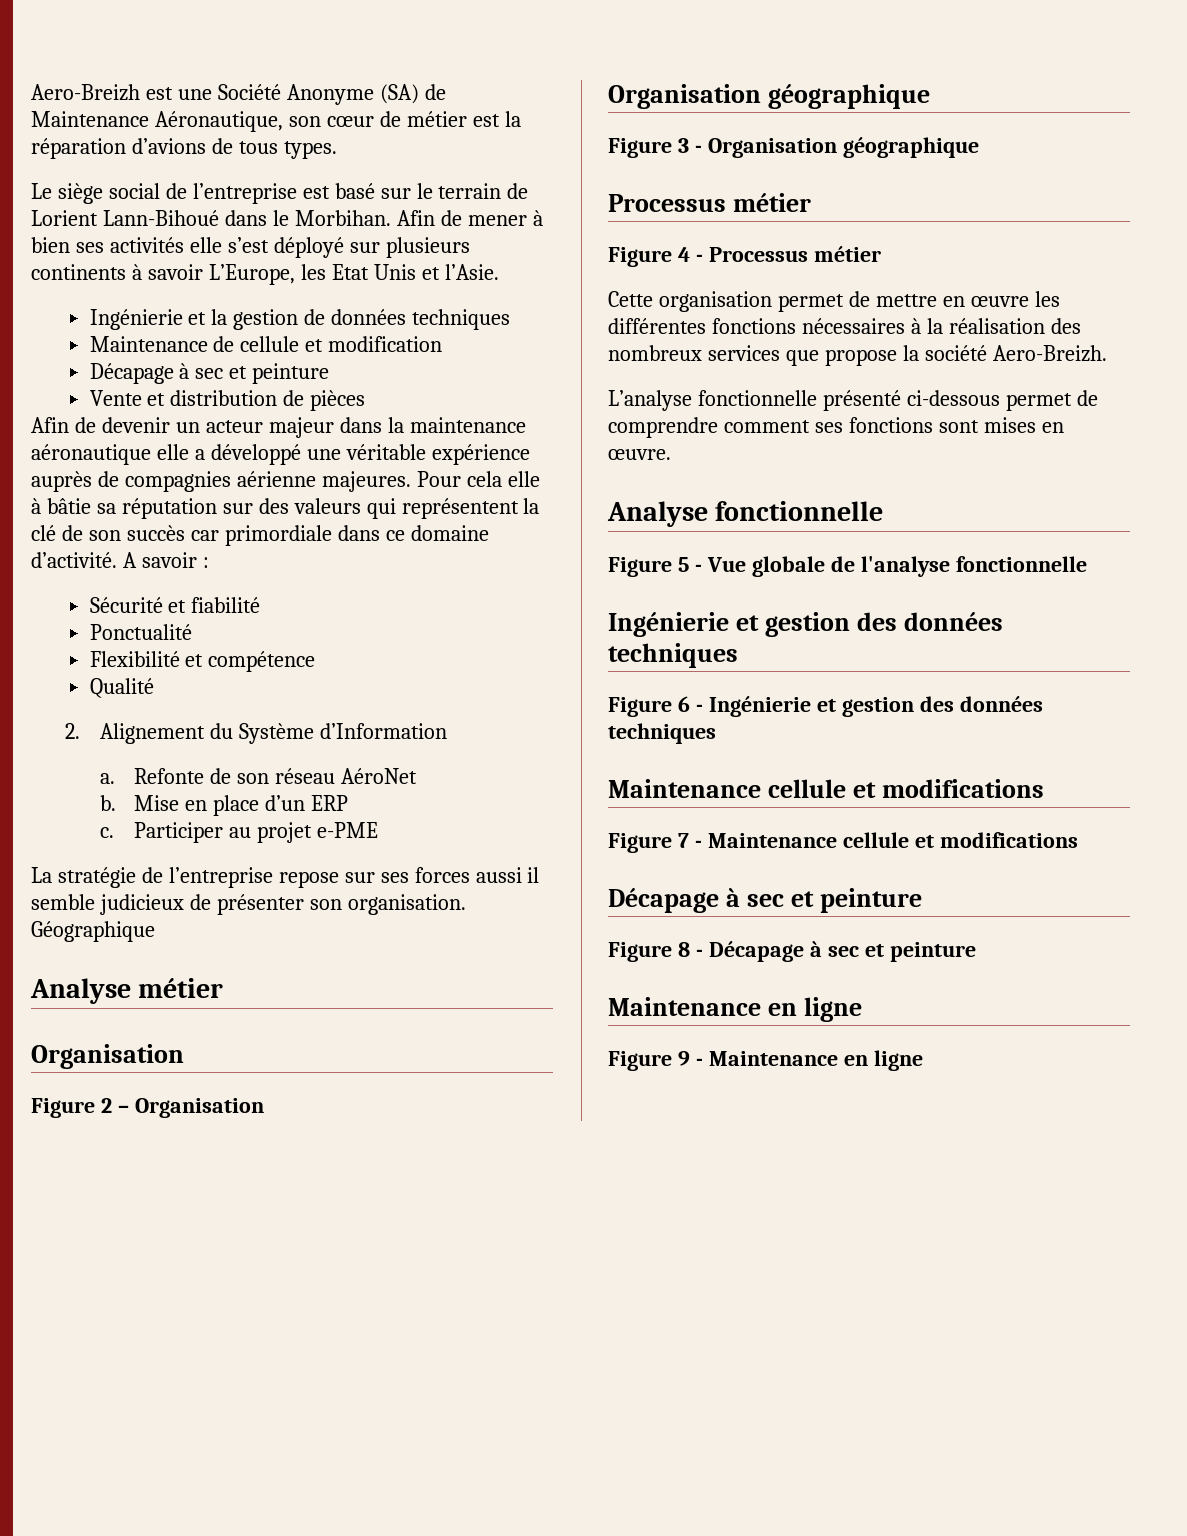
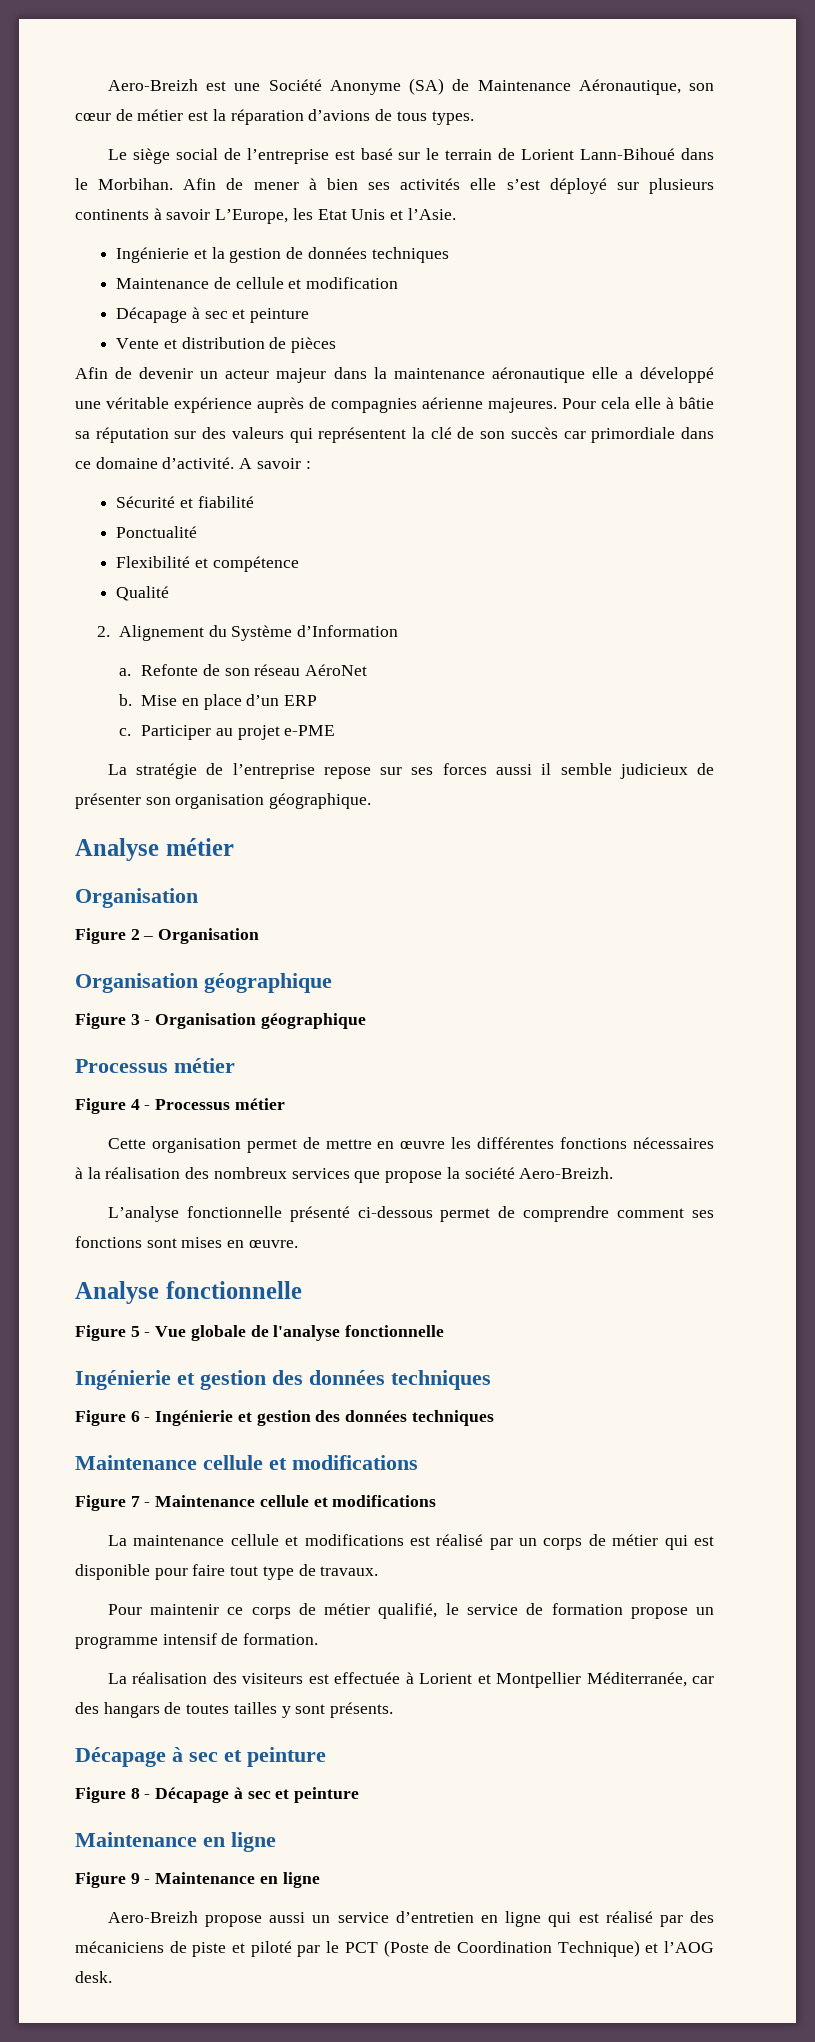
[347,894,466,915] [31,921,155,942] organisation. Géographique -> [175,793,372,809] organisation géographique.
(1078, 840) none -> [107,1534,714,1550] [75,1564,379,1580] [107,1603,714,1619] [75,1633,319,1649] [107,1672,715,1688] [75,1702,394,1718] // La maintenance cellule et modifications est réalisé par un corps de métier qui est disponible pour faire tout type de travaux. // Pour maintenir ce corps de métier qualifié, le service de formation propose un programme intensif de formation. // La réalisation des visiteurs est effectuée à Lorient et Montpellier Méditerranée, car des hangars de toutes tailles y sont présents.
(923, 1060) none -> [107,1911,714,1927] [75,1940,714,1957] [75,1971,112,1983] // Aero-Breizh propose aussi un service d’entretien en ligne qui est réalisé par des mécaniciens de piste et piloté par le PCT (Poste de Coordination Technique) et l’AOG desk.

